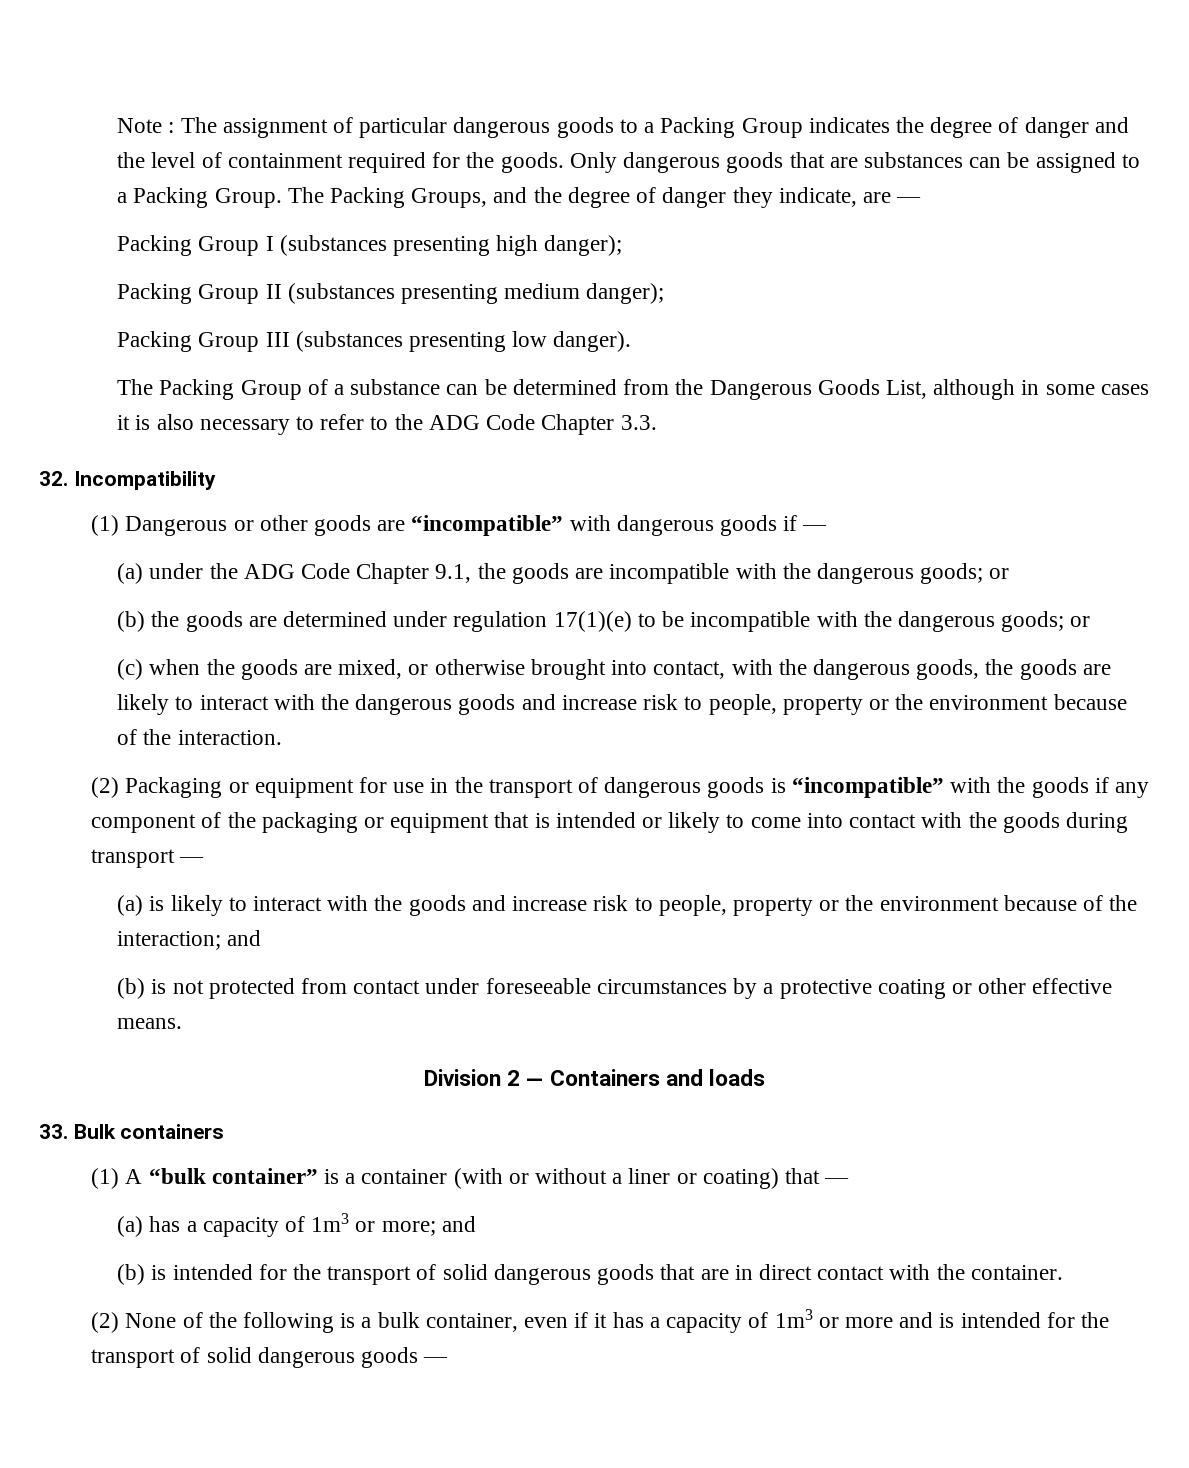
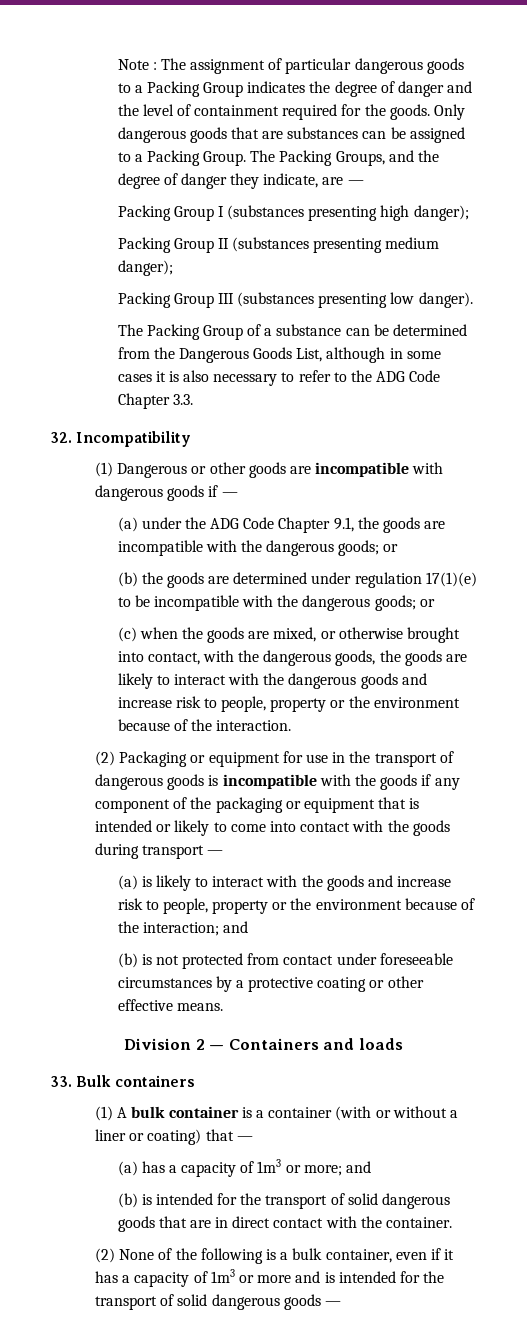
[411,515,564,536] “incompatible” -> [315,462,410,477] incompatible
[791,777,944,798] “incompatible” -> [222,774,317,789] incompatible
[148,1168,318,1184] “bulk container” -> [131,1106,239,1118] bulk container

